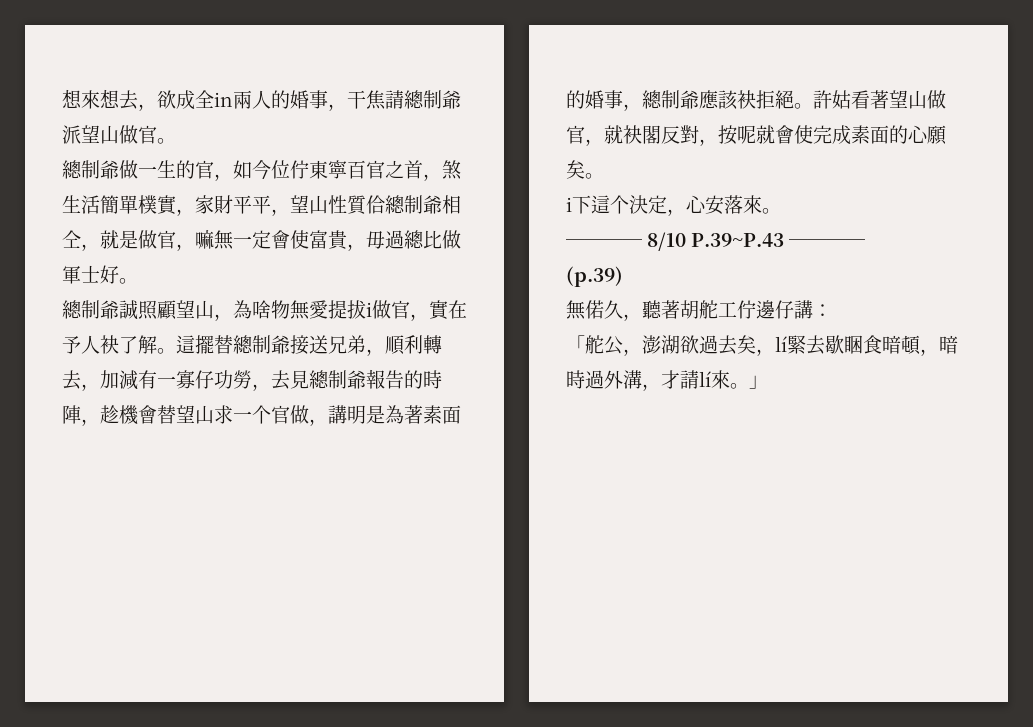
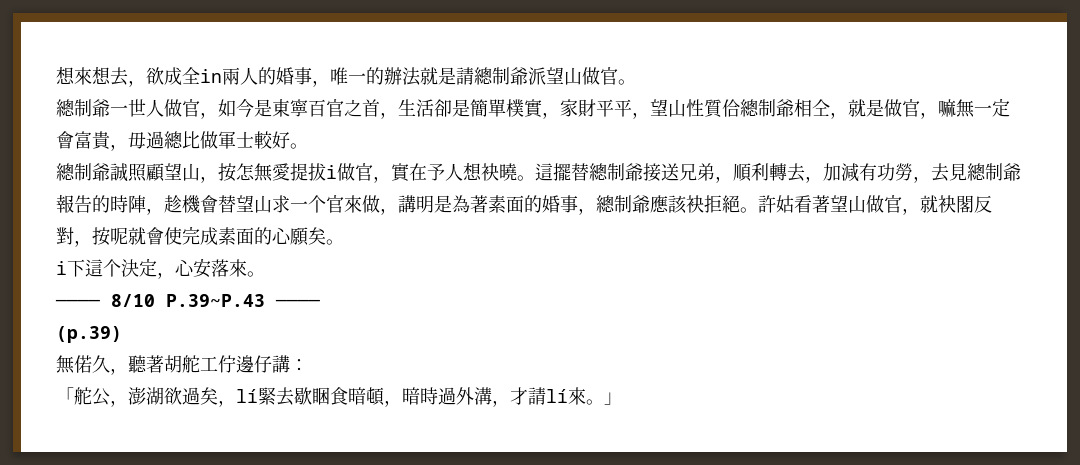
[347,90,386,110] 干焦 -> [330,67,456,86] 唯一的辦法就是
[119,160,195,179] 做一生的 -> [110,99,182,117] 一世人做
[271,160,309,179] 位佇 -> [254,99,272,117] 是
[442,160,462,180] [62,195,100,214] 煞生活 -> [398,99,470,117] 生活卻是
[290,230,309,249] 使 -> (74, 140) none
(100, 274) none -> [254,131,273,149] 較
[233,300,290,319] 為啥物 -> [218,163,255,182] 按怎
[100,335,157,354] 袂了解 -> [463,162,517,181] 想袂曉
[157,370,214,389] 一寡仔 -> (877, 172) none
(290, 414) none -> [344,195,362,213] 來
[718,335,737,355] 去 -> (200, 396) none

